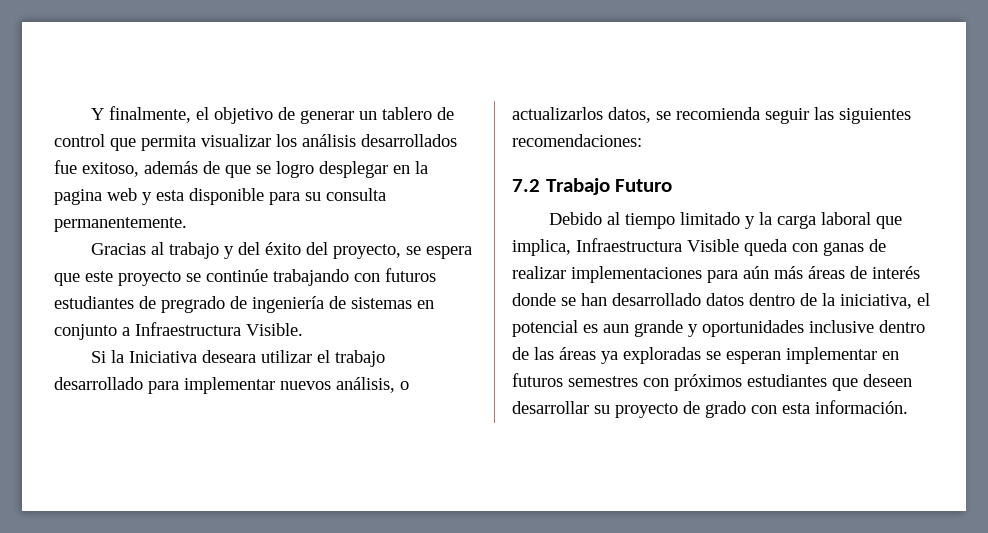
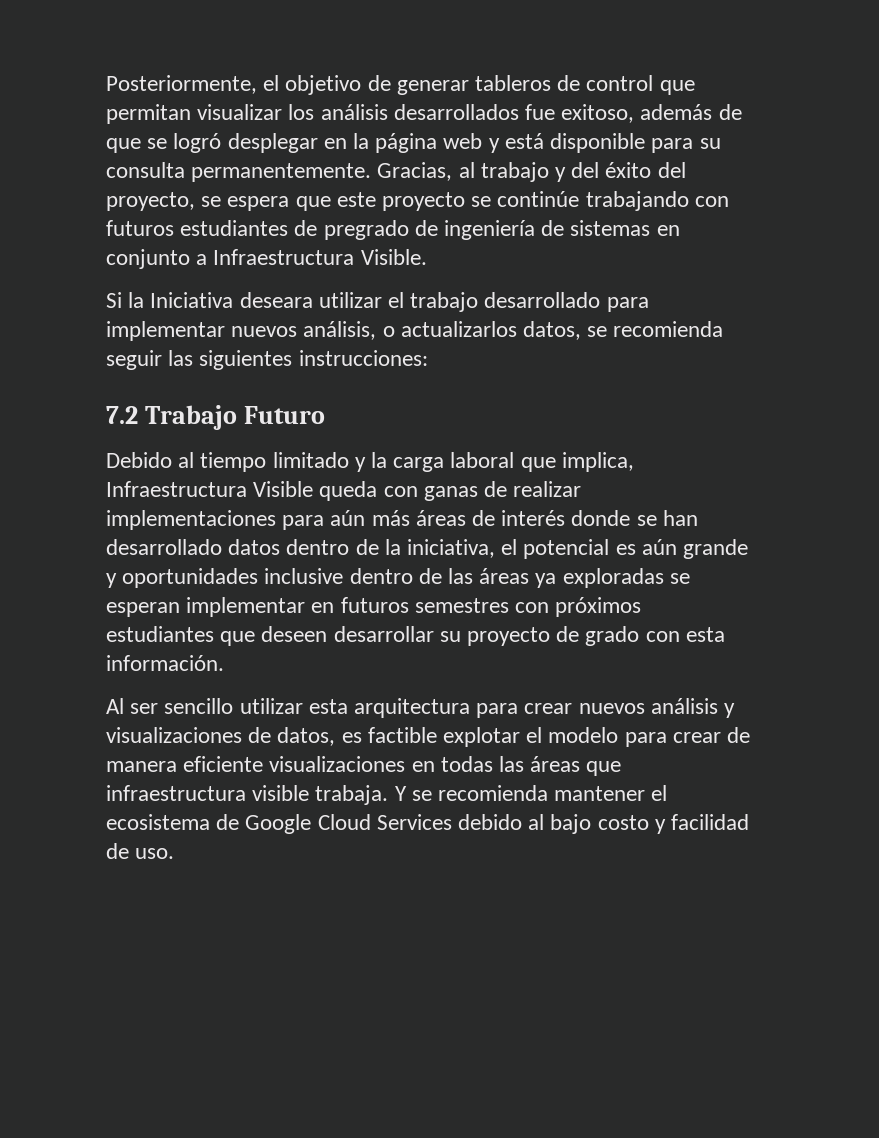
[91,106,192,123] Y finalmente, -> [106,75,257,94] Posteriormente,
[359,107,433,120] un tablero -> [475,75,552,91] tableros
[141,135,196,151] permita -> [106,104,191,124] permitan
[276,161,314,178] logro -> [173,133,222,153] logró
[54,189,102,205] pagina -> [375,133,438,153] página
[156,190,184,201] esta -> [504,133,544,149] está
[91,243,147,255] // Gracias -> [377,162,453,181] Gracias,
[512,134,642,147] recomendaciones: -> [298,350,428,366] instrucciones:
[603,324,629,333] aun -> [641,539,677,555] aún
(908, 407) none -> [106,698,736,718] [106,727,751,747] [106,756,622,776] [106,785,668,805] [106,814,750,834] [106,843,175,859] // Al ser sencillo utilizar esta arquitectura para crear nuevos análisis y visualizaciones de datos, es factible explotar el modelo para crear de manera eficiente visualizaciones en todas las áreas que infraestructura visible trabaja. Y se recomienda mantener el ecosistema de Google Cloud Services debido al bajo costo y facilidad de uso.

